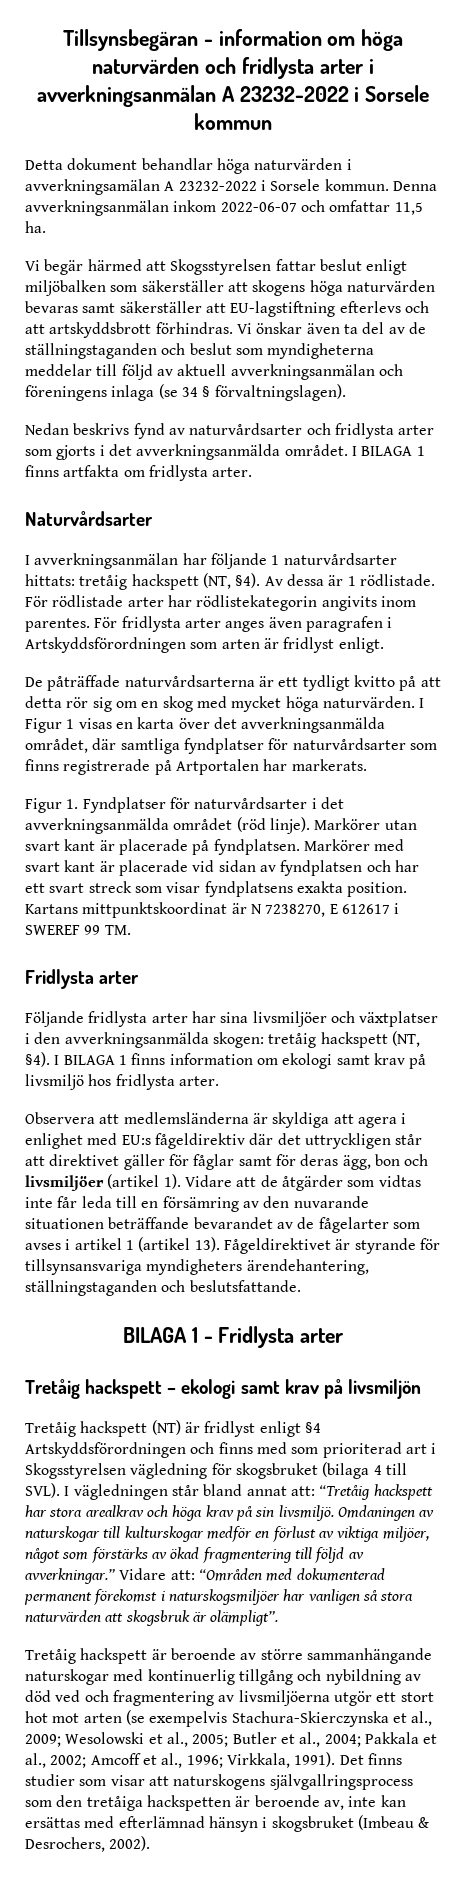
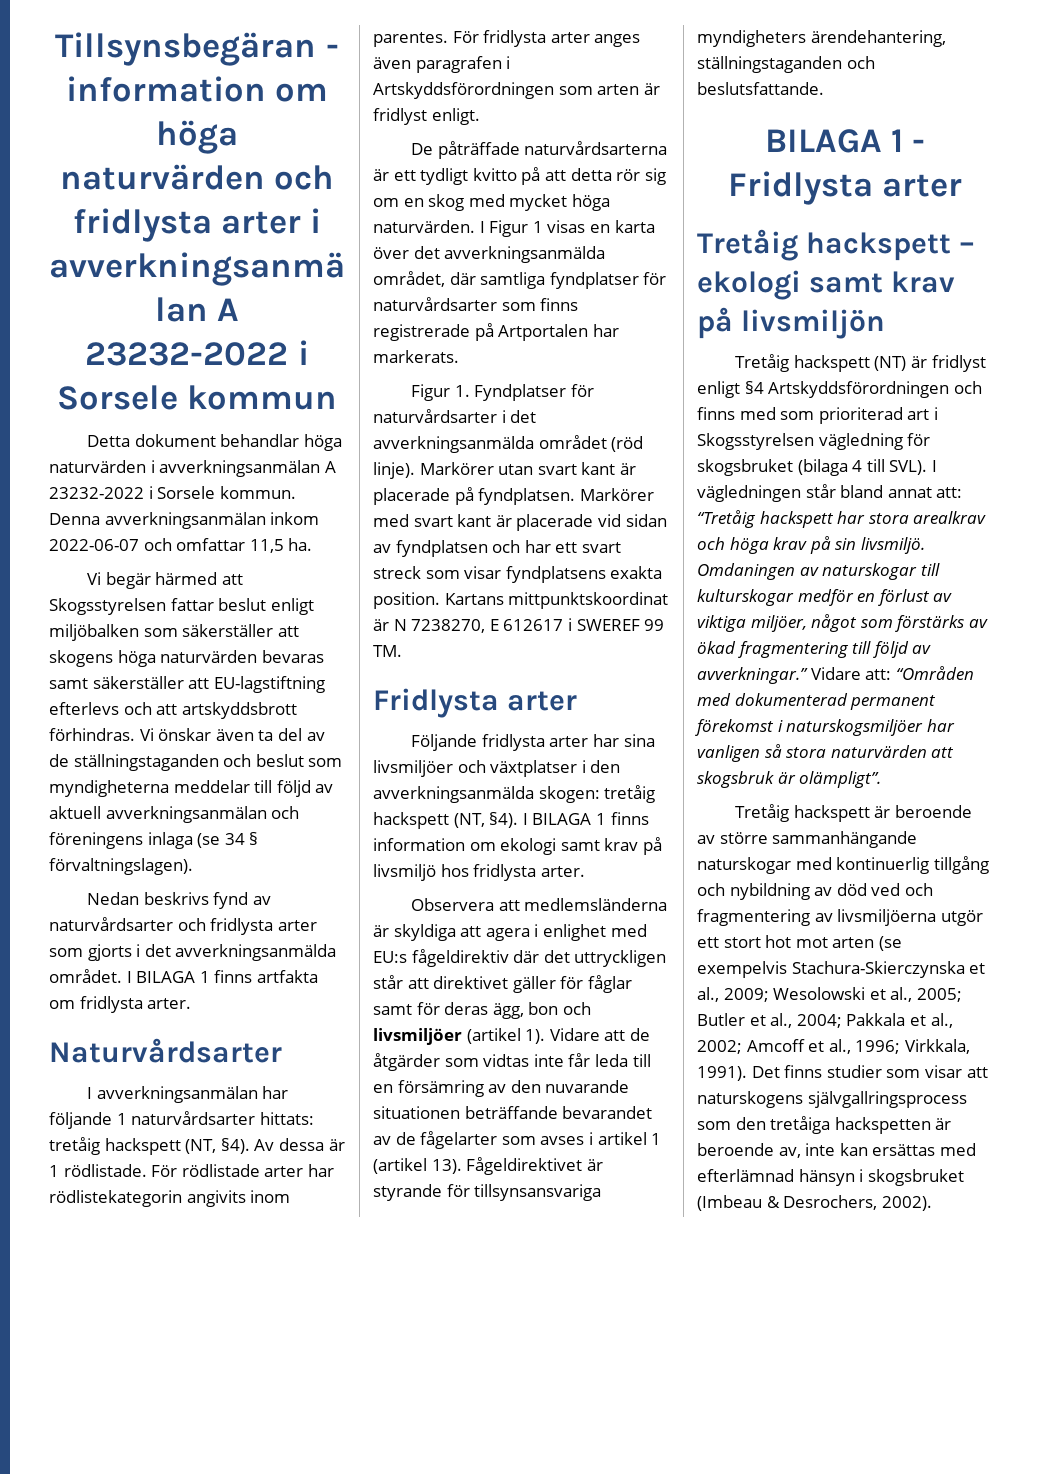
[25,179,160,195] avverkningsamälan -> [159,460,321,477] avverkningsanmälan

